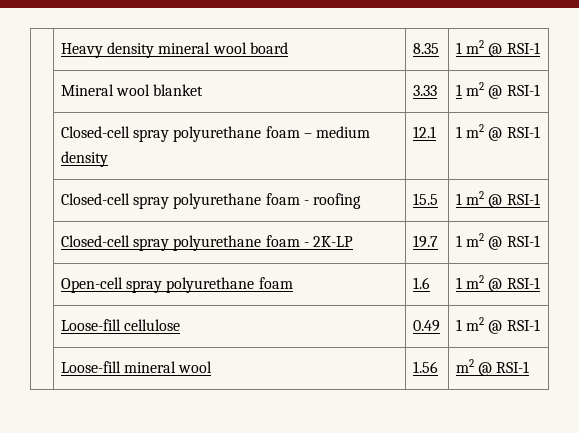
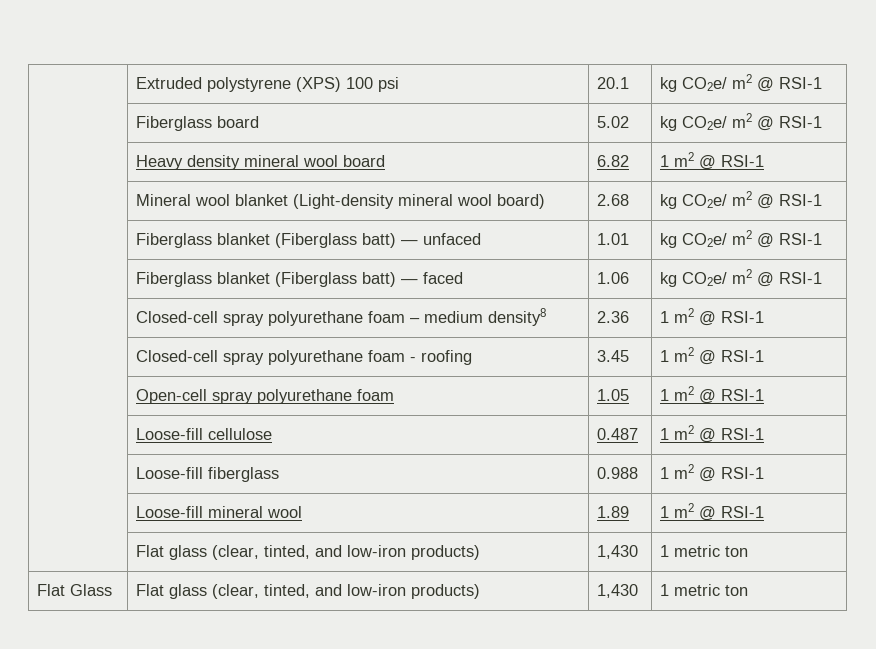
(60, 50) none -> [135,77,399,92] [596,77,629,89] [659,74,822,92] [135,116,259,131] [596,116,629,128] [659,113,822,131] | Extruded polystyrene (XPS) 100 psi | 20.1 | kg CO2e/ m2 @ RSI-1 // | Fiberglass board | 5.02 | kg CO2e/ m2 @ RSI-1 //
[412,43,439,54] 8.35 -> [596,155,629,167] 6.82
[412,85,437,96] [455,84,462,96] | 3.33 | 1 -> [292,194,545,209] [596,194,629,206] [659,191,822,209] [135,233,481,248] [596,233,629,245] [659,230,822,248] [135,272,463,287] [596,272,629,284] [659,272,727,287] (Light-density mineral wool board) | 2.68 | kg CO2e/ m2 @ RSI-1 // | Fiberglass blanket (Fiberglass batt) — unfaced | 1.01 | kg CO2e/ m2 @ RSI-1 // | Fiberglass blanket (Fiberglass batt) — faced | 1.06 | kg CO2e/
[60,151,108,167] [412,126,436,138] density | 12.1 -> [487,308,546,326] [596,311,629,323] density8 | 2.36
[412,193,438,205] [455,191,540,208] [60,235,354,251] [412,235,438,248] 15.5 | 1 m2 @ RSI-1 // | Closed-cell spray polyurethane foam - 2K-LP | 19.7 -> [596,350,629,362] 3.45
[412,277,430,289] 1.6 -> [596,389,629,401] 1.05
[412,320,440,332] 0.49 -> [596,428,638,440] [659,425,764,443] [135,467,279,482] [596,467,638,479] 0.487 | 1 m2 @ RSI-1 // | Loose-fill fiberglass | 0.988
[412,361,438,373] [455,359,530,376] 1.56 | m2 @ RSI-1 -> [596,506,629,518] [659,503,764,521] [135,545,480,560] [596,545,638,559] [659,545,748,557] [36,584,112,596] [135,584,480,599] [596,584,638,598] [659,584,748,596] 1.89 | 1 m2 @ RSI-1 // | Flat glass (clear, tinted, and low-iron products) | 1,430 | 1 metric ton // Flat Glass | Flat glass (clear, tinted, and low-iron products) | 1,430 | 1 metric ton

